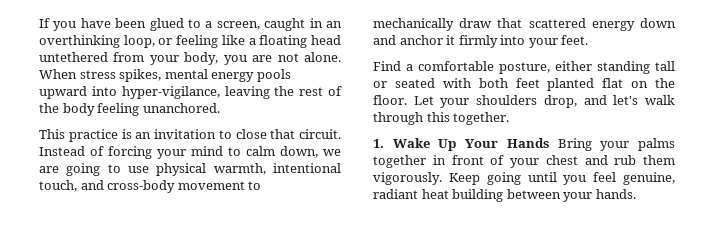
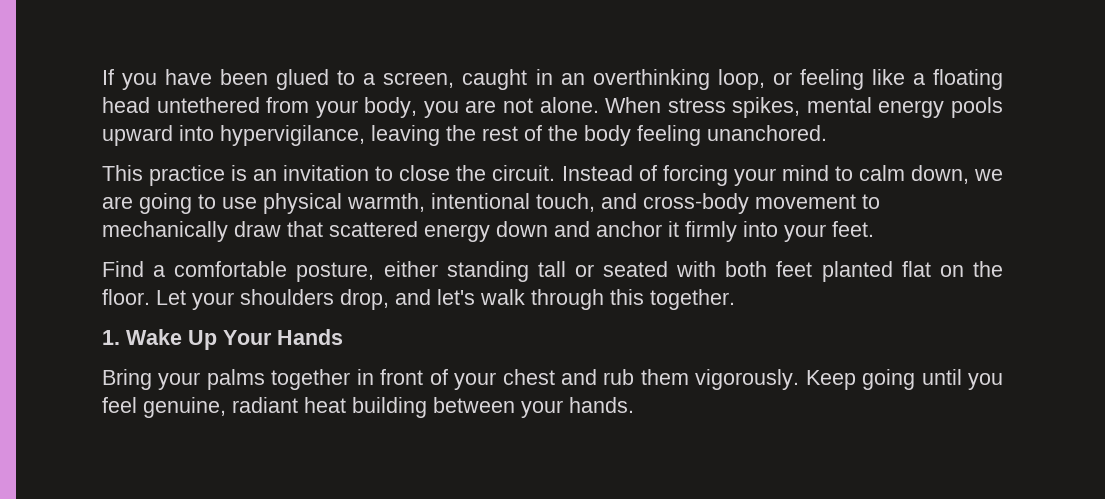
[121,86,220,99] hyper-vigilance, -> [220,125,365,146] hypervigilance,
[270,129,296,139] that -> [456,165,487,181] the
(549, 143) none -> (343, 337) //

